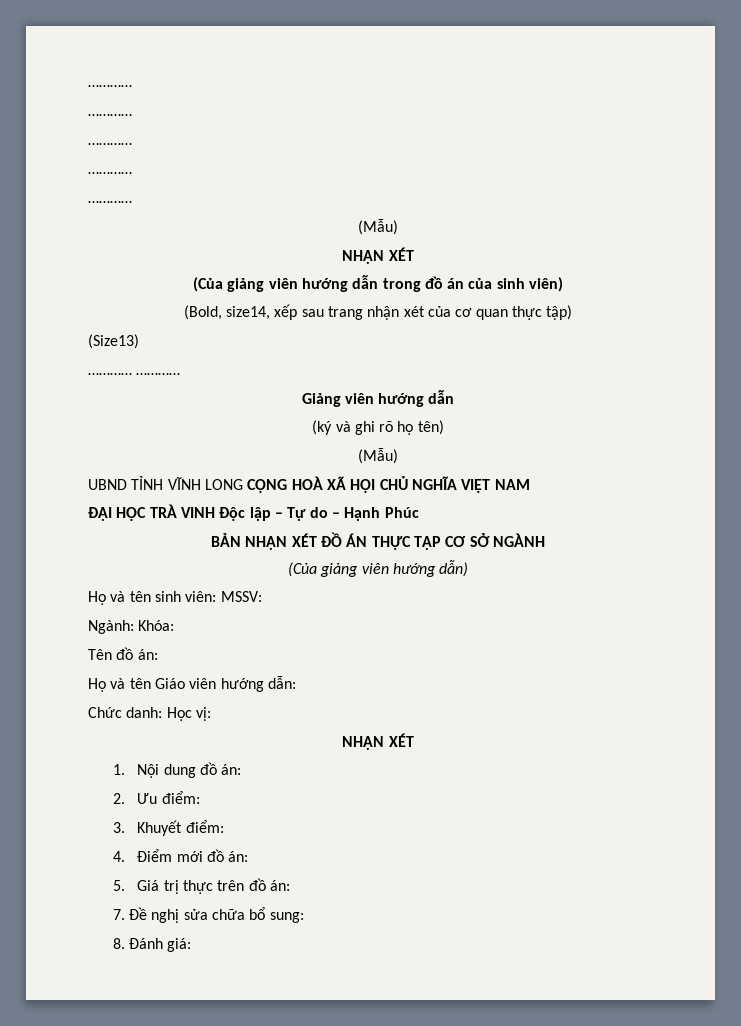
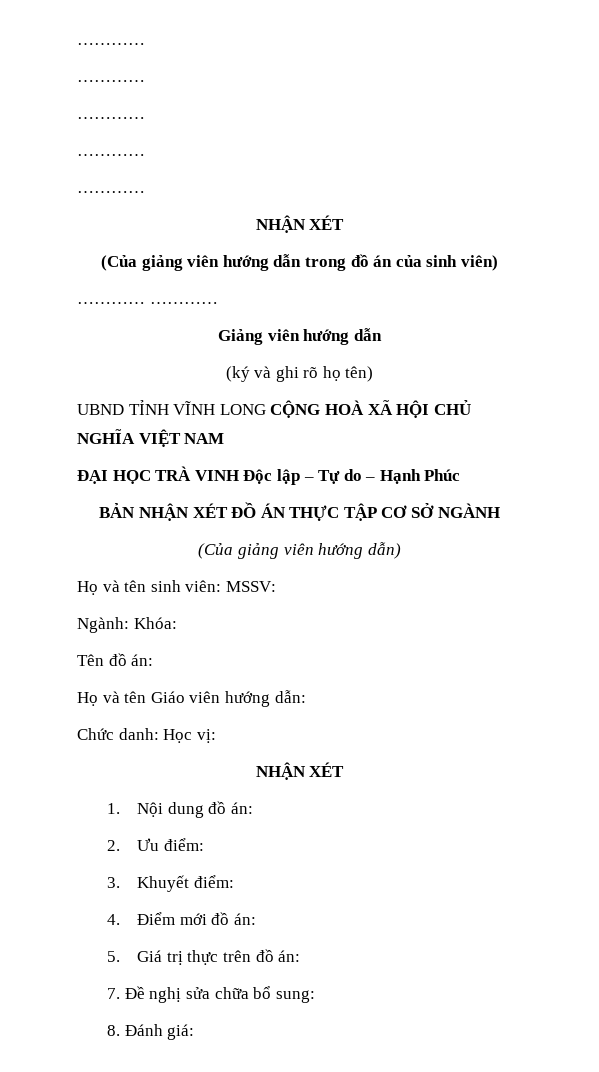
[358,219,398,235] // (Mẫu) -> (145, 192) none
[183,304,573,320] [88,334,139,349] // (Bold, size14, xếp sau trang nhận xét của cơ quan thực tập) // (Size13) -> (498, 263) none
[358,448,398,464] // (Mẫu) -> (374, 374) none

